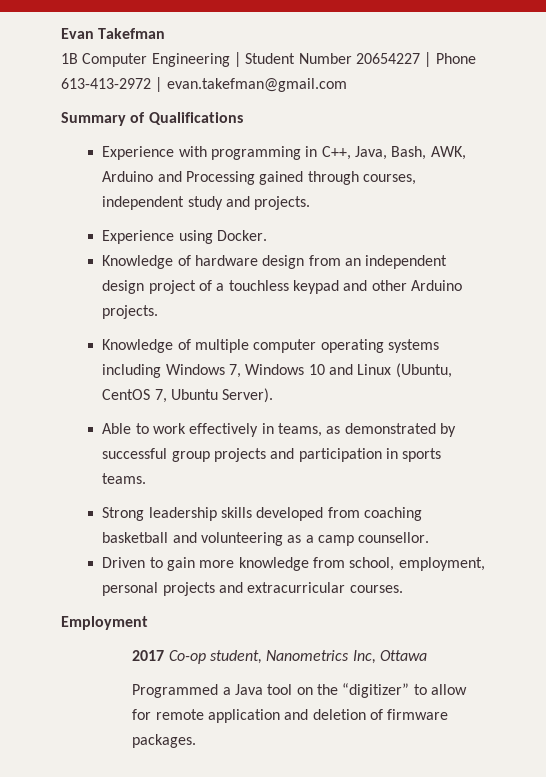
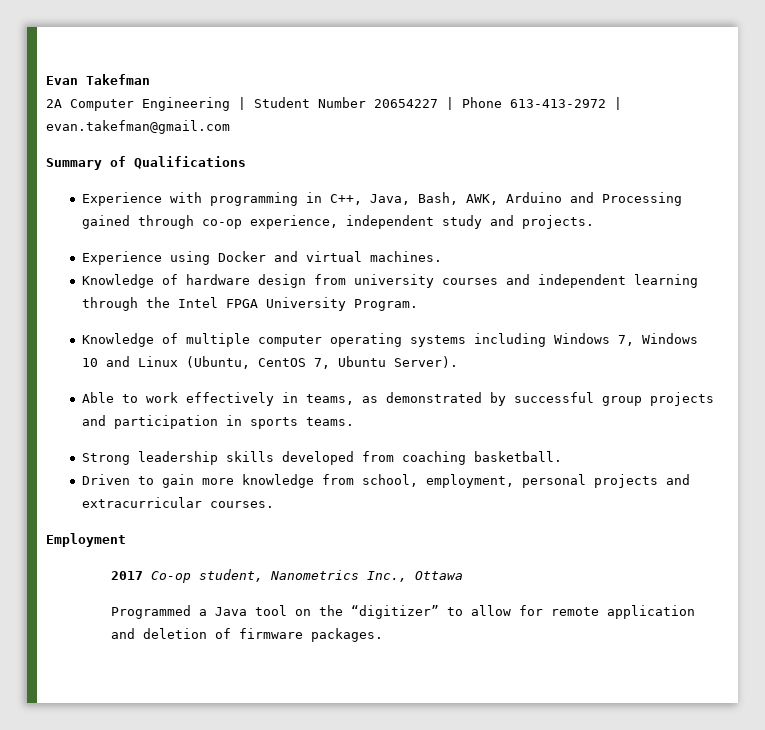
[61,53,78,64] 1B -> [46,99,62,108] 2A
[363,174,417,185] courses, -> [202,215,339,229] co-op experience,
[217,230,268,241] Docker. -> [218,251,443,262] Docker and virtual machines.
[345,255,448,269] [102,280,462,294] [102,305,159,319] an independent design project of a touchless keypad and other Arduino projects. -> [354,274,699,288] [82,297,419,311] university courses and independent learning through the Intel FPGA University Program.
[102,532,430,546] basketball and volunteering as a camp counsellor. -> [474,451,563,462] basketball.
[352,650,376,664] Inc, -> [367,571,408,582] Inc.,

